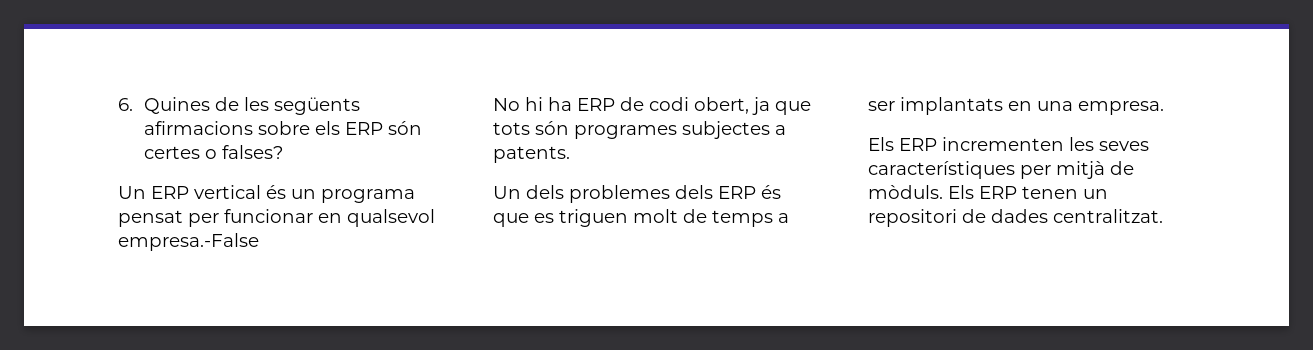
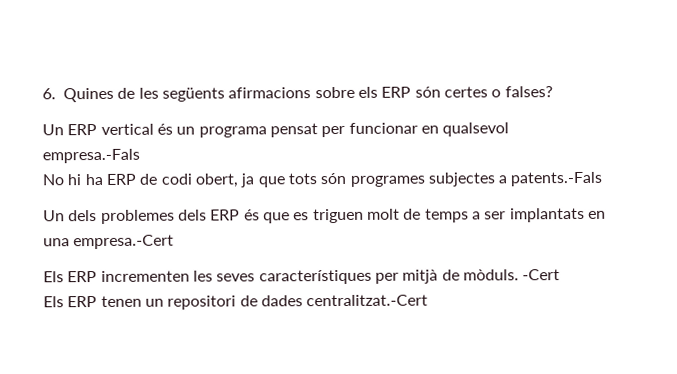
[118,233,259,251] empresa.-False -> [42,148,140,164] empresa.-Fals
[493,146,570,163] patents. -> [510,171,603,187] patents.-Fals
[1078,101,1164,115] empresa. -> [73,234,175,250] empresa.-Cert
(943, 192) none -> [522,269,561,281] -Cert //
[1053,209,1163,223] centralitzat. -> [306,294,429,307] centralitzat.-Cert

